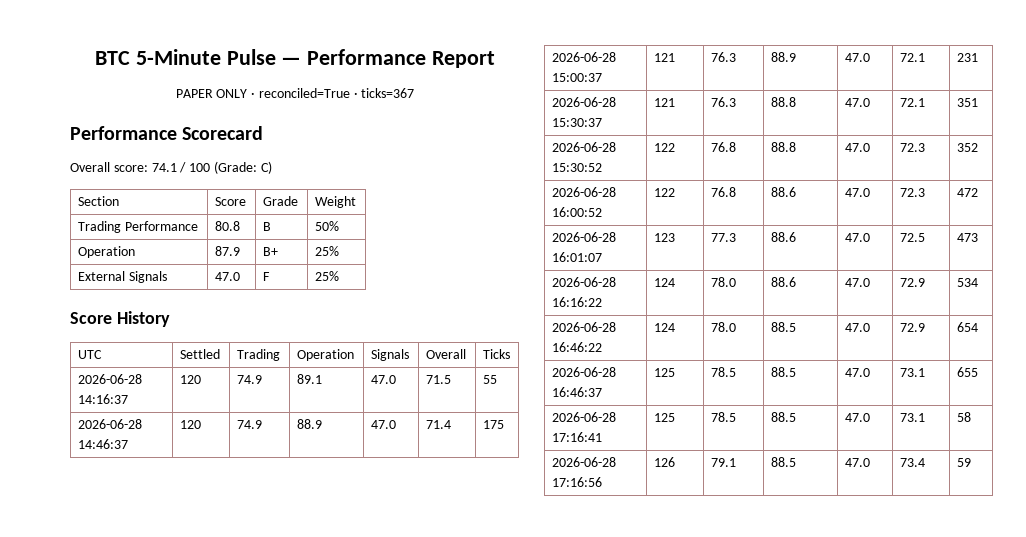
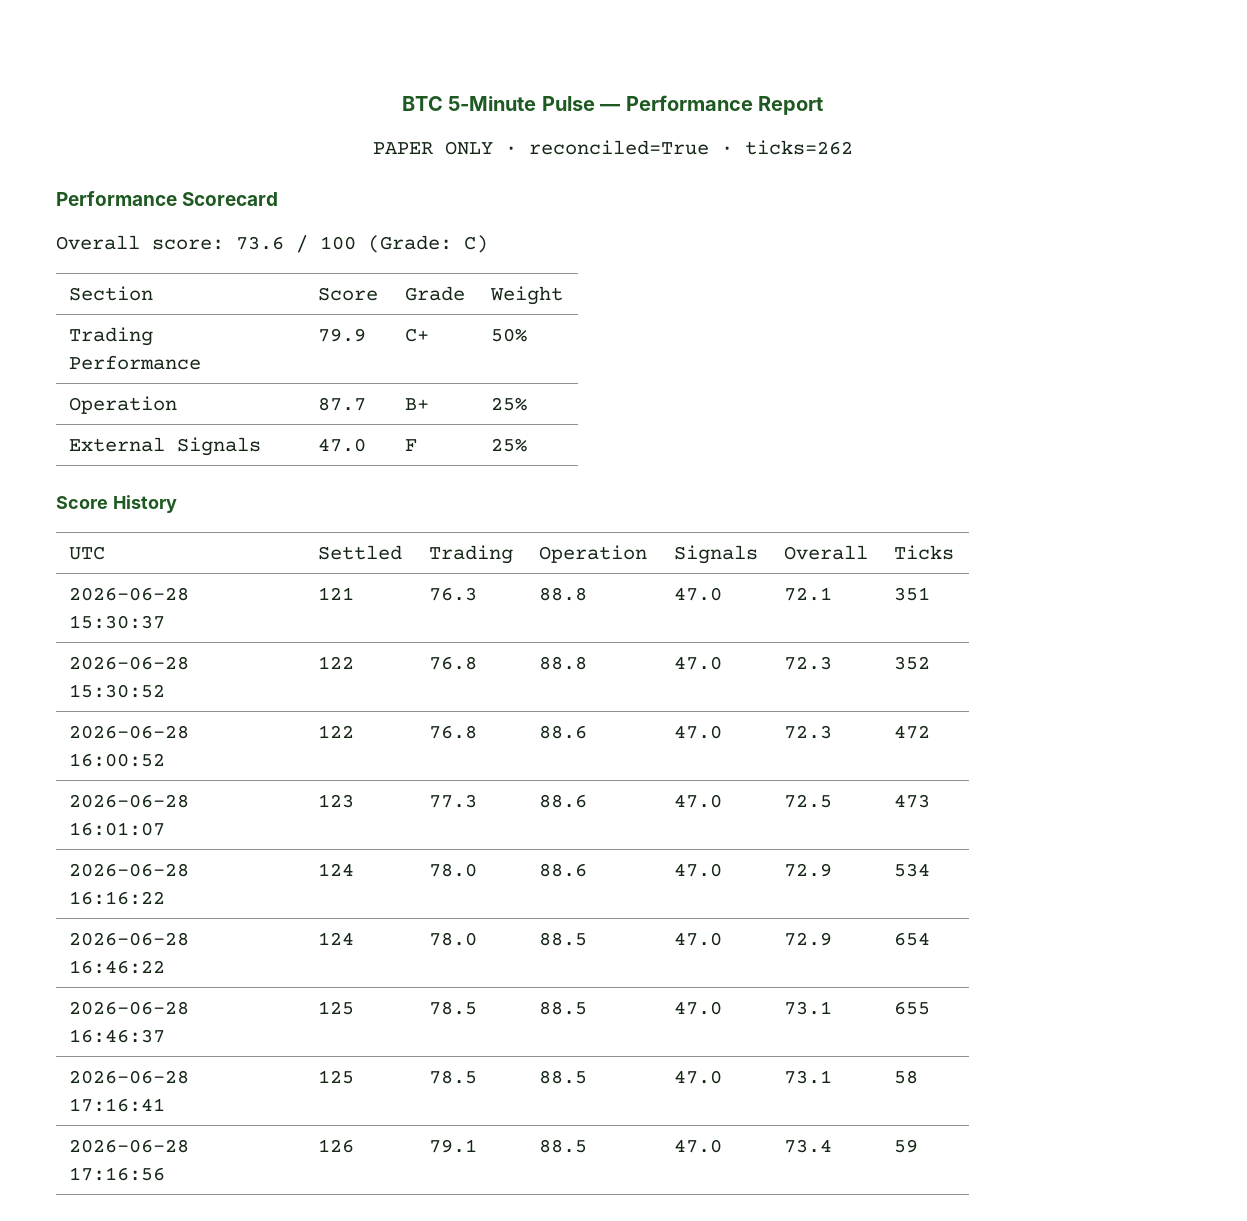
[361,88,415,98] ticks=367 -> [744,140,853,155] ticks=262
[151,163,177,172] 74.1 -> [236,236,284,250] 73.6
[214,221,240,231] [262,222,271,231] 80.8 | B -> [317,328,366,342] [404,328,429,342] 79.9 | C+
[214,246,240,256] 87.9 -> [317,397,366,411] 87.7
[77,374,142,384] [77,394,128,404] [179,375,201,384] [236,375,262,384] [296,374,322,384] [370,375,396,384] [425,375,451,384] [482,375,497,384] [77,419,142,429] [77,439,128,449] [179,420,201,429] [236,420,262,429] [296,419,322,429] [370,420,396,429] [425,420,451,429] [482,420,504,429] [551,52,616,62] [551,73,602,82] [653,53,675,62] [710,52,736,62] [770,52,796,62] [844,53,870,62] [899,53,925,62] [956,53,978,62] // 2026-06-28 14:16:37 | 120 | 74.9 | 89.1 | 47.0 | 71.5 | 55 // 2026-06-28 14:46:37 | 120 | 74.9 | 88.9 | 47.0 | 71.4 | 175 // 2026-06-28 15:00:37 | 121 | 76.3 | 88.9 | 47.0 | 72.1 | 231 -> (954, 552) none

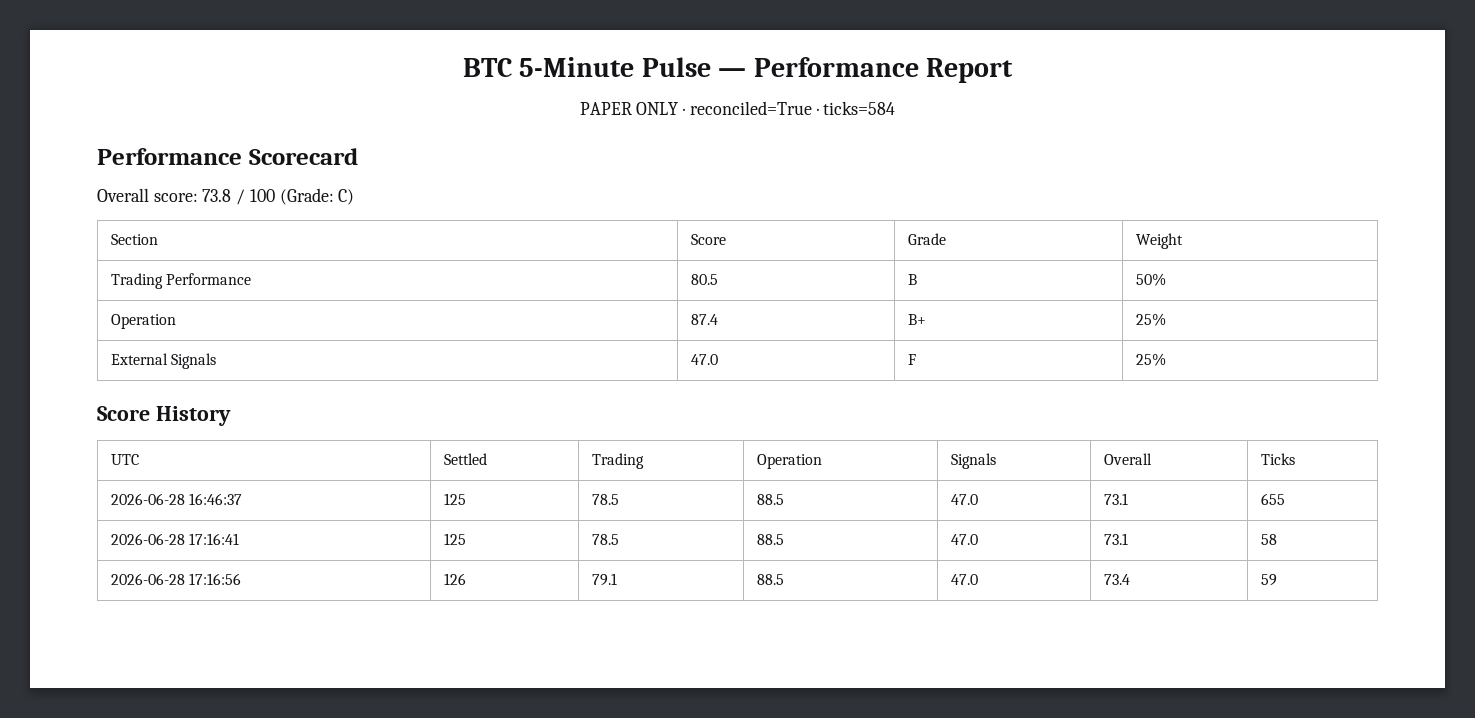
[744,140,853,155] ticks=262 -> [823,101,896,115] ticks=584
[236,236,284,250] 73.6 -> [202,189,232,202] 73.8
[317,328,366,342] [404,328,429,342] 79.9 | C+ -> [690,274,718,285] [907,274,917,285] 80.5 | B
[317,397,366,411] 87.7 -> [690,314,718,325] 87.4
[68,587,189,601] [68,615,165,629] [317,587,354,600] [428,587,477,601] [538,587,587,601] [673,587,722,601] [783,587,832,601] [893,587,930,601] [68,656,189,670] [68,684,165,698] [317,656,354,669] [428,656,477,670] [538,656,587,670] [673,656,722,670] [783,656,832,670] [893,656,930,670] [68,725,189,739] [68,753,165,767] [317,725,354,738] [428,725,477,739] [538,725,587,739] [673,725,722,739] [783,725,832,739] [893,725,930,739] [68,794,189,808] [68,822,165,836] [317,794,354,808] [428,794,477,808] [538,794,587,808] [673,794,722,808] [783,794,832,808] [893,794,930,808] [68,863,189,877] [68,891,165,905] [317,863,354,876] [428,863,477,877] [538,863,587,877] [673,863,722,877] [783,863,832,877] [893,863,930,877] [68,932,189,946] [68,960,165,974] [317,932,354,945] [428,932,477,946] [538,932,587,946] [673,932,722,946] [783,932,832,946] [893,932,930,946] // 2026-06-28 15:30:37 | 121 | 76.3 | 88.8 | 47.0 | 72.1 | 351 // 2026-06-28 15:30:52 | 122 | 76.8 | 88.8 | 47.0 | 72.3 | 352 // 2026-06-28 16:00:52 | 122 | 76.8 | 88.6 | 47.0 | 72.3 | 472 // 2026-06-28 16:01:07 | 123 | 77.3 | 88.6 | 47.0 | 72.5 | 473 // 2026-06-28 16:16:22 | 124 | 78.0 | 88.6 | 47.0 | 72.9 | 534 // 2026-06-28 16:46:22 | 124 | 78.0 | 88.5 | 47.0 | 72.9 | 654 -> (1295, 459) none

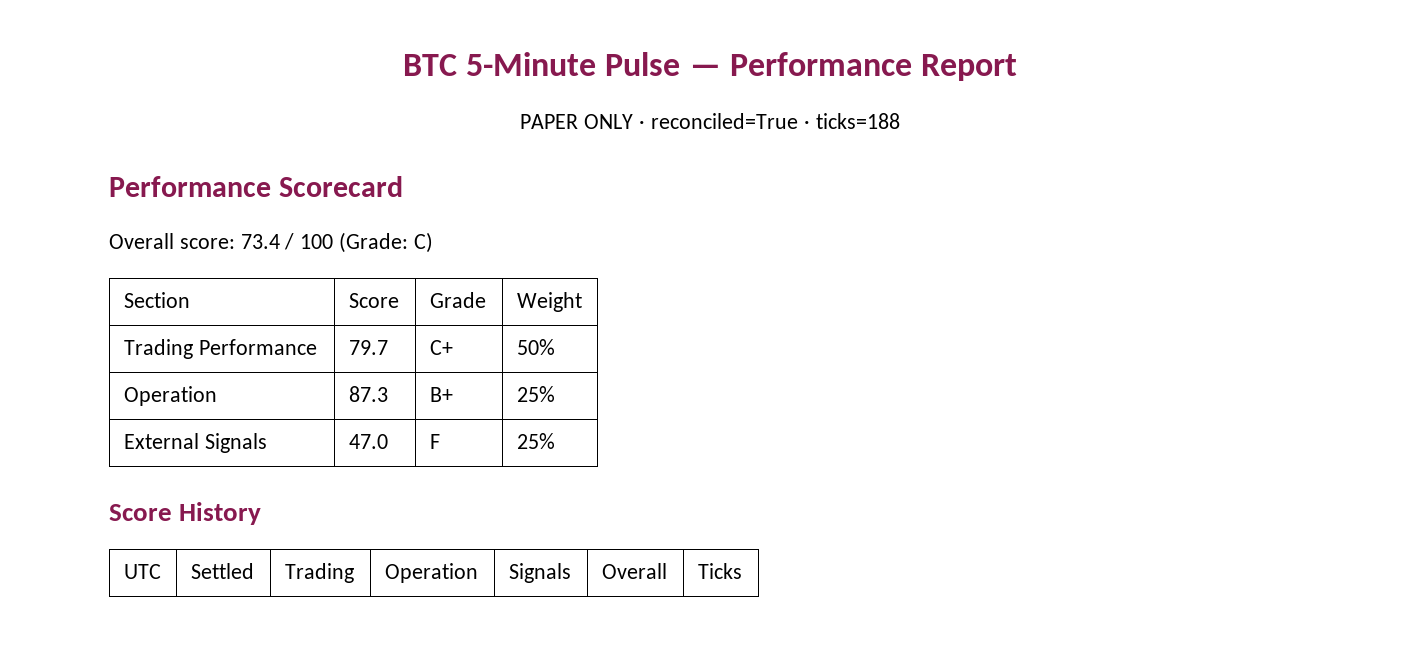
[823,101,896,115] ticks=584 -> [815,113,900,129] ticks=188
[202,189,232,202] 73.8 -> [240,234,280,249] 73.4
[690,274,718,285] [907,274,917,285] 80.5 | B -> [348,340,388,355] [429,340,453,355] 79.7 | C+
[690,314,718,325] 87.4 -> [348,386,388,402] 87.3
[110,493,243,505] [443,493,466,505] [591,494,619,505] [756,494,784,505] [950,494,978,505] [1103,493,1128,505] [1260,493,1285,505] [110,533,240,545] [443,533,466,545] [591,534,619,545] [756,534,784,545] [950,534,978,545] [1103,533,1128,545] [1260,534,1277,545] [110,573,242,585] [443,573,466,585] [591,573,617,586] [756,574,784,585] [950,574,978,585] [1103,574,1130,585] [1260,574,1277,586] // 2026-06-28 16:46:37 | 125 | 78.5 | 88.5 | 47.0 | 73.1 | 655 // 2026-06-28 17:16:41 | 125 | 78.5 | 88.5 | 47.0 | 73.1 | 58 // 2026-06-28 17:16:56 | 126 | 79.1 | 88.5 | 47.0 | 73.4 | 59 -> (742, 571) none

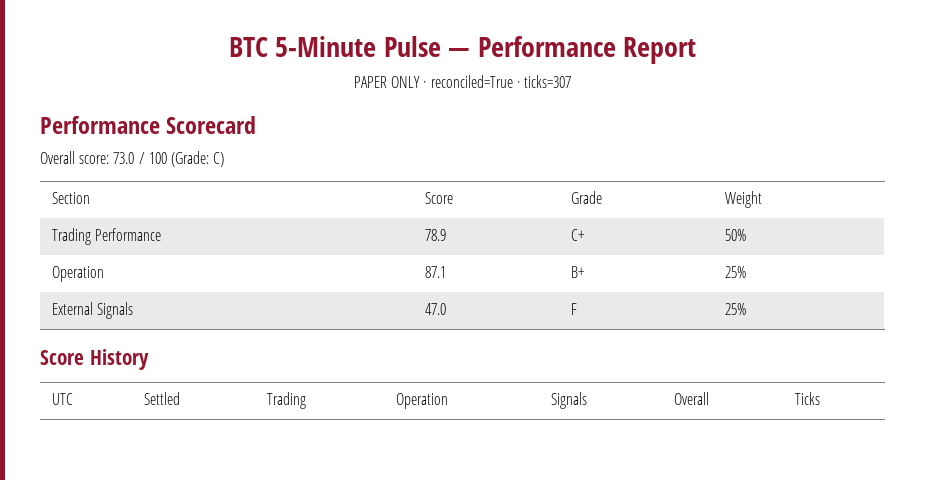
[815,113,900,129] ticks=188 -> [523,75,571,88] ticks=307
[240,234,280,249] 73.4 -> [113,152,135,164] 73.0
[348,340,388,355] 79.7 -> [424,229,446,241] 78.9
[348,386,388,402] 87.3 -> [424,266,446,278] 87.1

